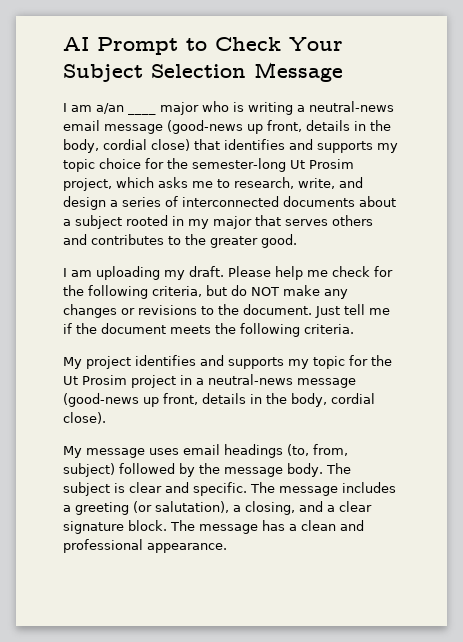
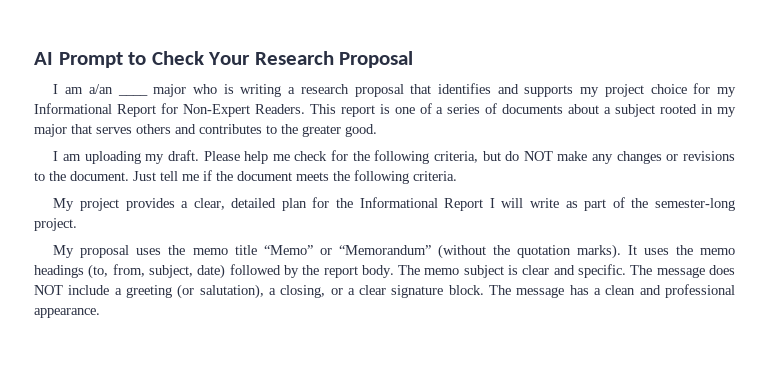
[63,62,343,82] Subject Selection Message -> [254,51,414,68] Research Proposal
[309,101,394,112] [63,120,391,134] [63,139,190,153] neutral-news email message (good-news up front, details in the body, cordial close) -> [300,84,404,97] research proposal
[63,159,95,172] topic -> [604,84,644,97] project
[167,158,354,172] [63,177,363,191] [63,196,106,210] the semester-long Ut Prosim project, which asks me to research, write, and design -> [716,87,736,97] [34,103,432,117] my Informational Report for Non-Expert Readers. This report is one of
[182,196,279,207] interconnected -> (498, 108) none
[135,355,392,369] [63,374,356,388] [63,393,375,407] [63,412,106,424] [63,444,220,458] identifies and supports my topic for the Ut Prosim project in a neutral-news message (good-news up front, details in the body, cordial close). // My message uses email -> [125,197,736,211] [34,218,77,231] [53,244,736,259] provides a clear, detailed plan for the Informational Report I will write as part of the semester-long project. // My proposal uses the memo title “Memo” or “Memorandum” (without the quotation marks). It uses the memo
[63,463,115,477] subject) -> [148,264,226,279] subject, date)
[224,467,283,477] message -> [323,266,358,278] report
(351, 468) none -> [424,268,460,275] memo
[342,482,396,493] includes -> [708,265,735,275] [34,285,110,295] does NOT include
[299,501,323,512] and -> [330,288,343,295] or

